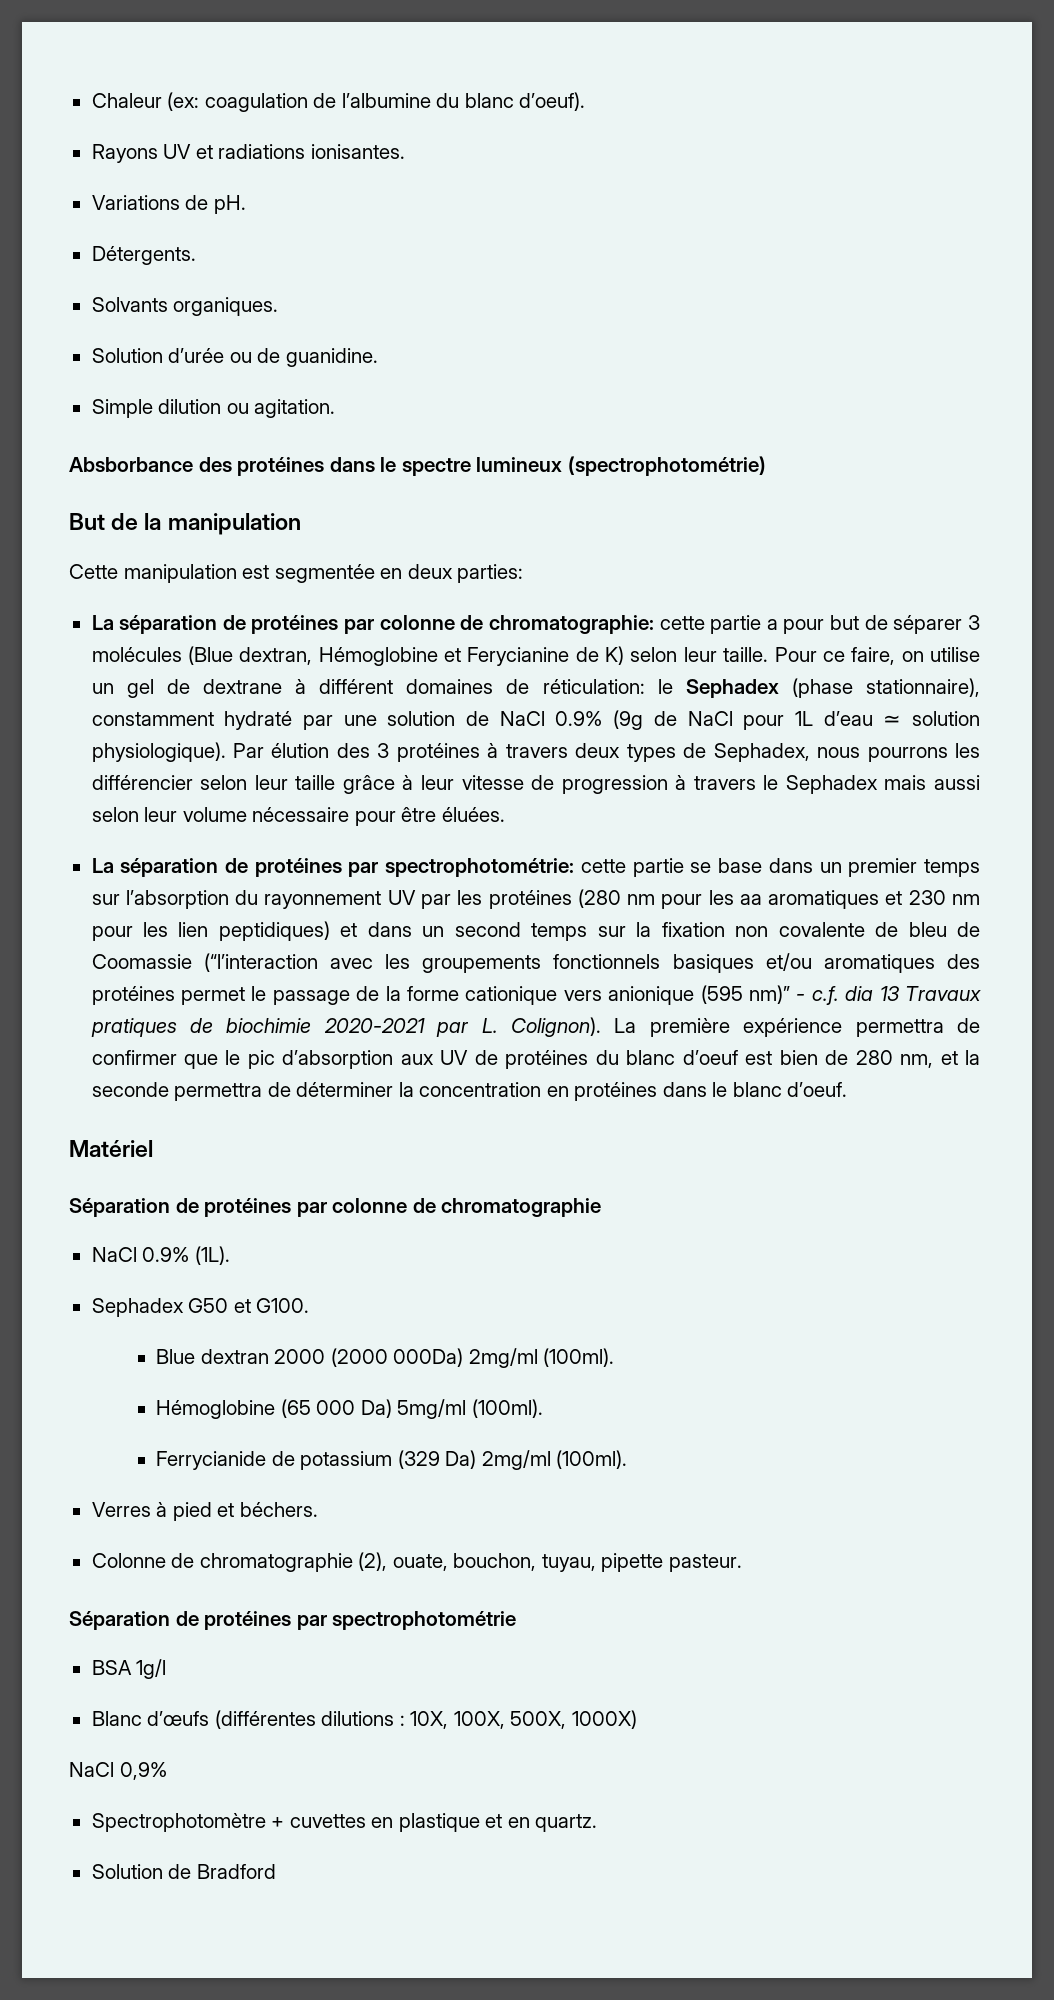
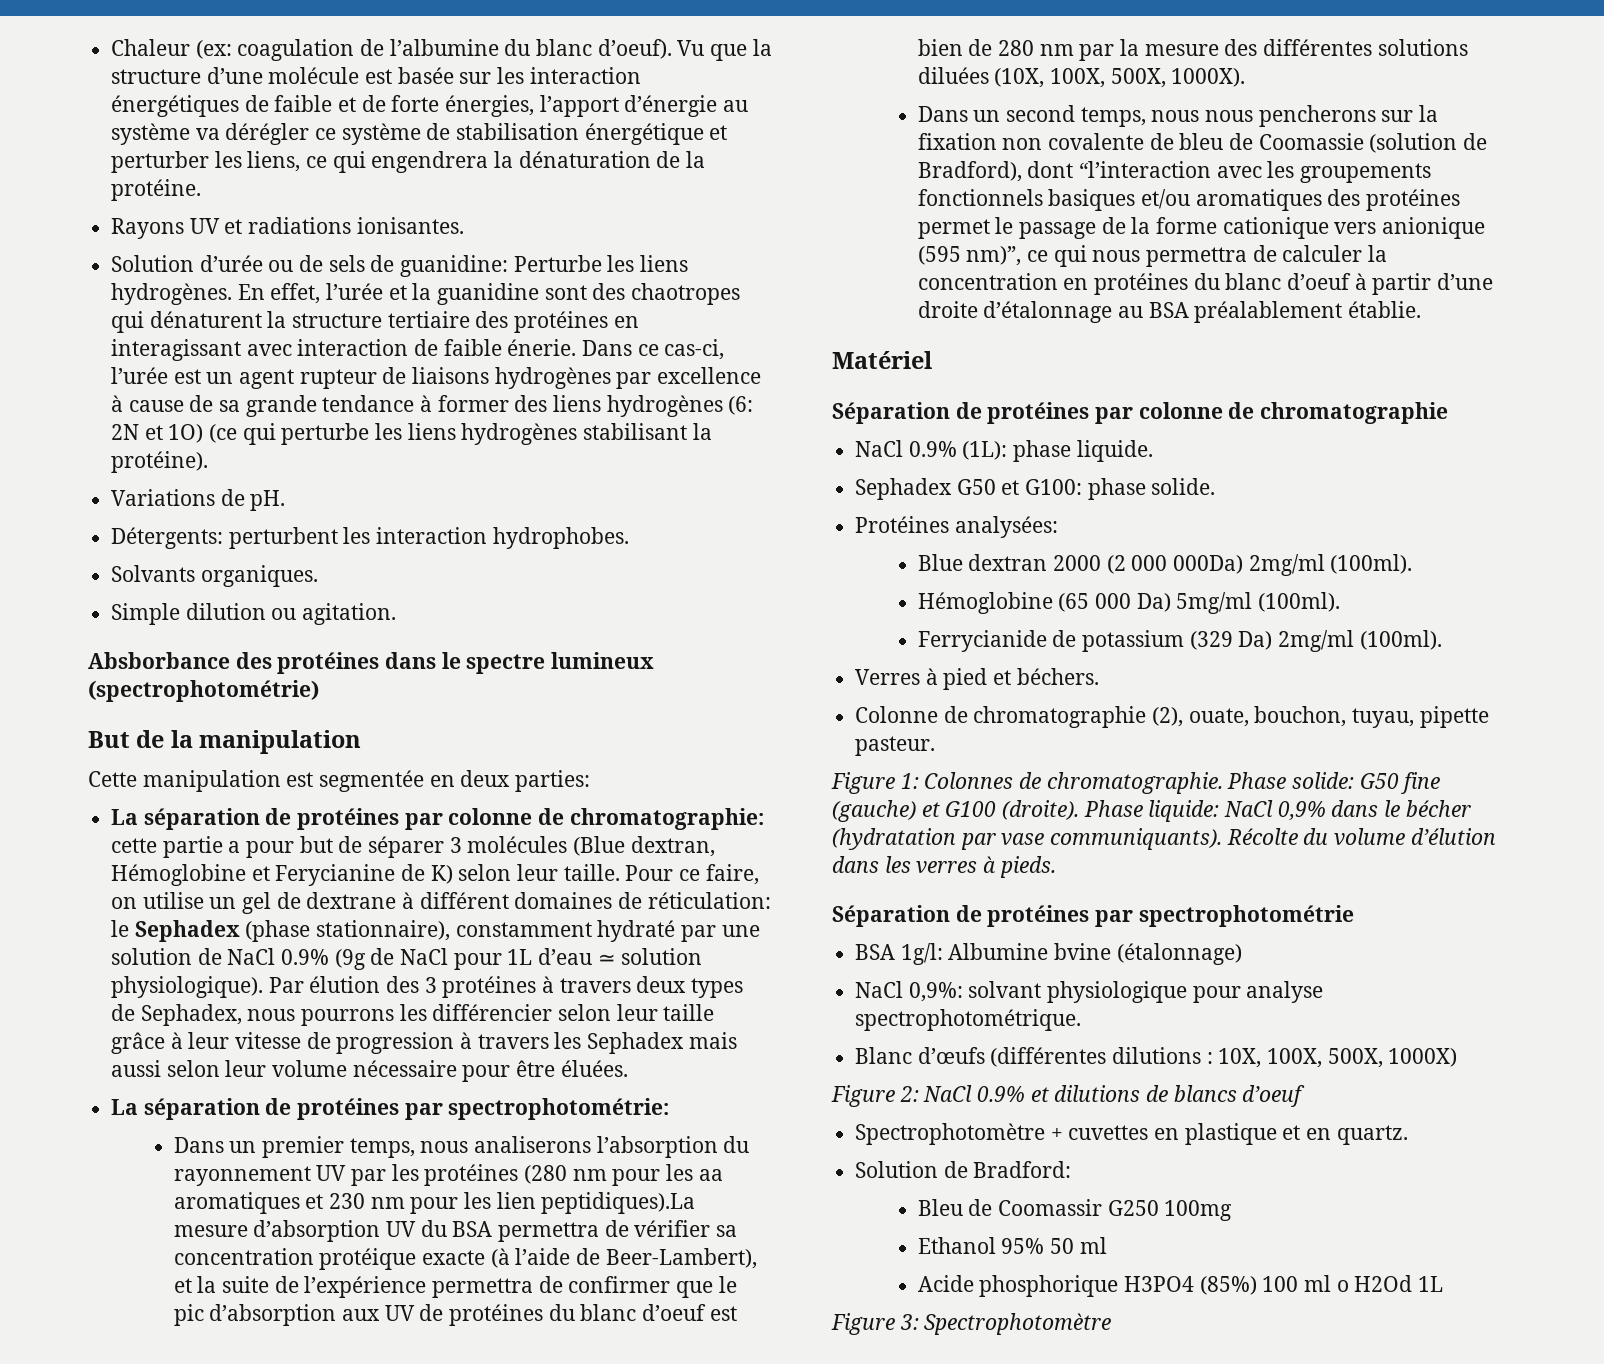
(586, 101) none -> [677,39,772,61] [111,67,641,84] [111,95,749,117] [111,123,728,145] [111,151,706,173] [111,179,202,201] Vu que la structure d’une molécule est basée sur les interaction énergétiques de faible et de forte énergies, l’apport d’énergie au système va dérégler ce système de stabilisation énergétique et perturber les liens, ce qui engendrera la dénaturation de la protéine.
[91,195,246,214] [91,246,196,265] [91,297,279,316] [91,348,378,367] Variations de pH. // Détergents. // Solvants organiques. // Solution d’urée ou de guanidine. -> [111,255,689,277] [111,283,741,305] [111,311,639,333] [111,339,725,361] [111,367,762,389] [111,395,754,417] [111,423,712,445] [111,451,209,473] [111,489,286,511] [111,527,629,549] [111,565,318,587] Solution d’urée ou de sels de guanidine: Perturbe les liens hydrogènes. En effet, l’urée et la guanidine sont des chaotropes qui dénaturent la structure tertiaire des protéines en interagissant avec interaction de faible énerie. Dans ce cas-ci, l’urée est un agent rupteur de liaisons hydrogènes par excellence à cause de sa grande tendance à former des liens hydrogènes (6: 2N et 1O) (ce qui perturbe les liens hydrogènes stabilisant la protéine). // Variations de pH. // Détergents: perturbent les interaction hydrophobes. // Solvants organiques.
[763,775,779,790] le -> [554,1032,582,1049] les
[580,858,980,877] [91,894,120,905] cette partie se base dans un premier temps sur -> [173,1136,592,1158] // Dans un premier temps, nous analiserons
[218,921,588,941] peptidiques) et dans un second temps -> [541,1192,696,1214] [173,1220,738,1242] [173,1248,757,1270] [173,1276,737,1298] [173,1304,737,1326] [917,39,1468,61] [917,67,1246,88] [917,105,1376,127] peptidiques).La mesure d’absorption UV du BSA permettra de vérifier sa concentration protéique exacte (à l’aide de Beer-Lambert), et la suite de l’expérience permettra de confirmer que le pic d’absorption aux UV de protéines du blanc d’oeuf est bien de 280 nm par la mesure des différentes solutions diluées (10X, 100X, 500X, 1000X). // Dans un second temps, nous nous pencherons
[203,953,318,972] (“l’interaction -> [1369,133,1488,153] [917,161,1212,182] (solution de Bradford), dont “l’interaction
[748,985,982,1005] [90,1017,980,1037] [91,1050,980,1069] [91,1082,848,1101] nm)” - c.f. dia 13 Travaux pratiques de biochimie 2020-2021 par L. Colignon). La première expérience permettra de confirmer que le pic d’absorption aux UV de protéines du blanc d’oeuf est bien de 280 nm, et la seconde permettra de déterminer la concentration en protéines dans le blanc d’oeuf. -> [966,245,1388,267] [917,273,1494,295] [917,301,1422,323] nm)”, ce qui nous permettra de calculer la concentration en protéines du blanc d’oeuf à partir d’une droite d’étalonnage au BSA préalablement établie.
[194,1246,230,1265] (1L). -> [962,440,1153,462] (1L): phase liquide.
[256,1298,310,1313] G100. -> [1025,478,1216,500] [855,516,1058,538] G100: phase solide. // Protéines analysées:
[330,1348,388,1367] (2000 -> [1106,555,1168,574] (2 000
(742, 1563) none -> [831,772,1441,794] [832,800,1471,822] [832,828,1496,850] [832,856,1056,878] // Figure 1: Colonnes de chromatographie. Phase solide: G50 fine (gauche) et G100 (droite). Phase liquide: NaCl 0,9% dans le bécher (hydratation par vase communiquants). Récolte du volume d’élution dans les verres à pieds.
[136,1659,167,1679] 1g/l -> [900,943,1242,965] [855,981,1324,1003] [855,1009,1082,1031] 1g/l: Albumine bvine (étalonnage) // NaCl 0,9%: solvant physiologique pour analyse spectrophotométrique.
[69,1762,167,1780] NaCl 0,9% -> [831,1085,1306,1107] Figure 2: NaCl 0.9% et dilutions de blancs d’oeuf
[196,1864,276,1879] Bradford -> [973,1161,1072,1178] [917,1199,1233,1221] [917,1237,1107,1254] [917,1275,1444,1297] [831,1313,1112,1335] Bradford: // Bleu de Coomassir G250 100mg // Ethanol 95% 50 ml // Acide phosphorique H3PO4 (85%) 100 ml o H2Od 1L // Figure 3: Spectrophotomètre

